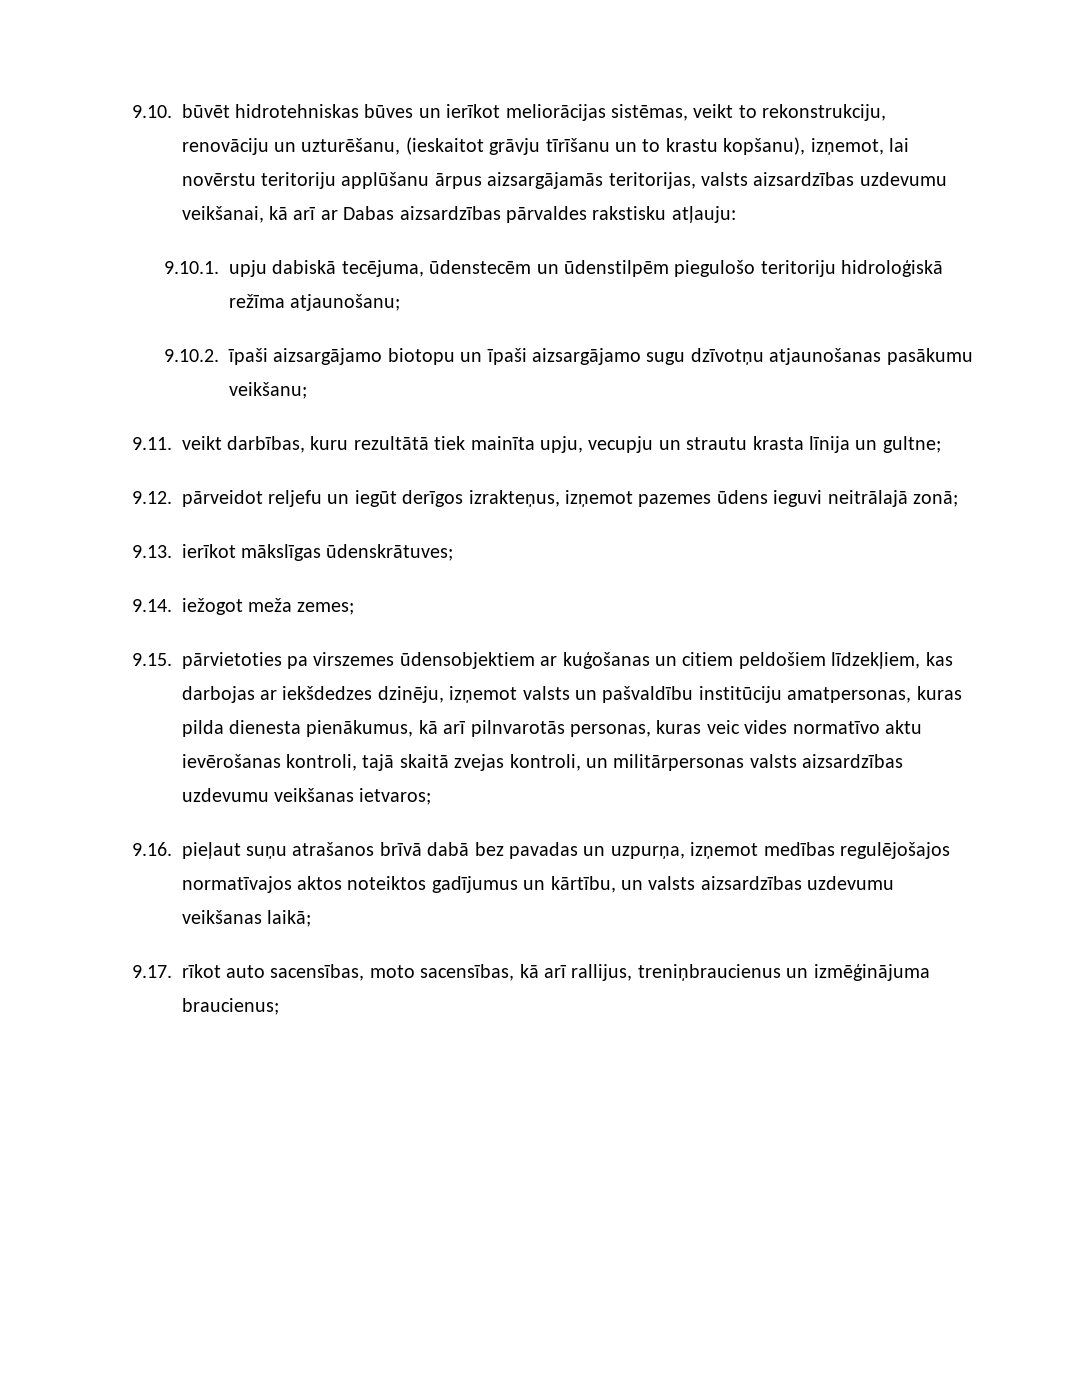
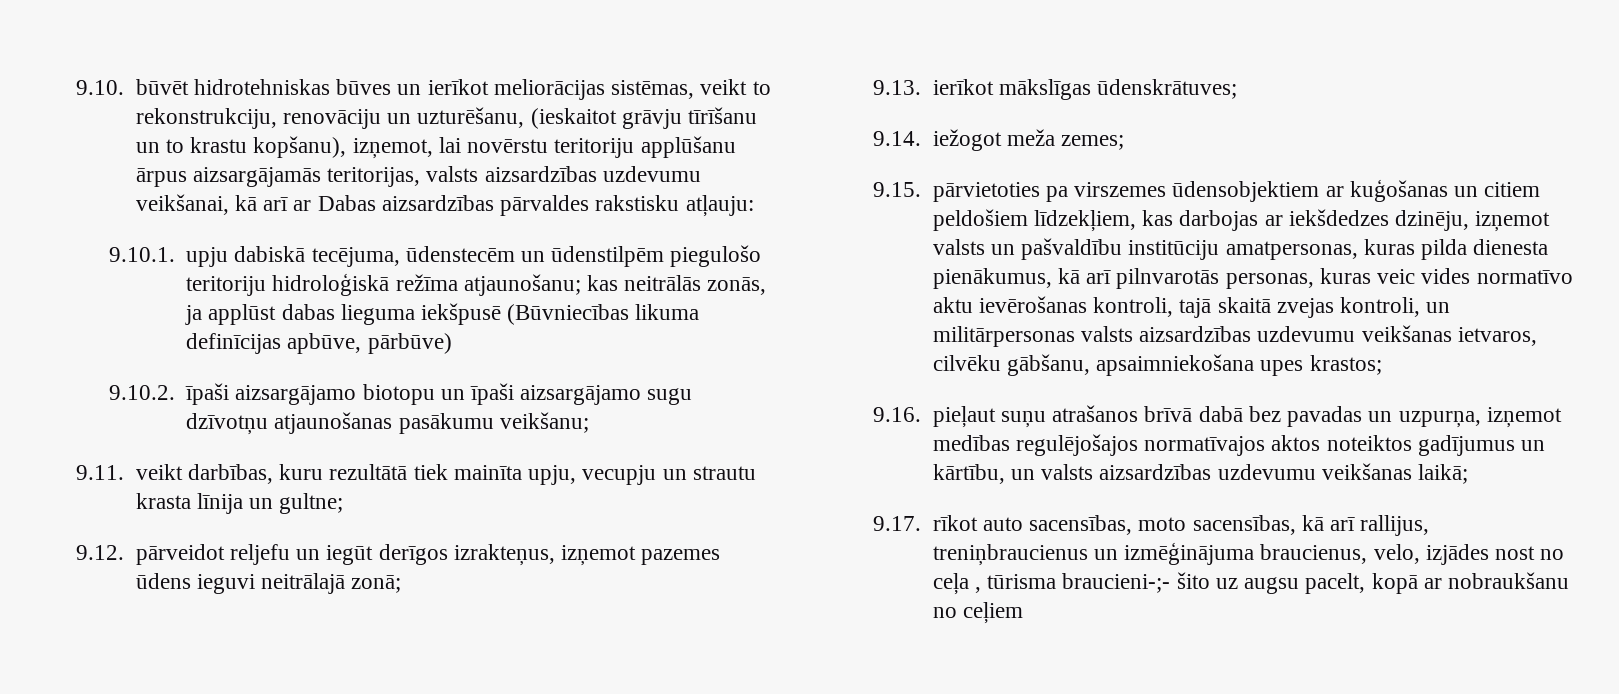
(401, 302) none -> [587,275,767,295] [185,303,700,325] [186,333,452,354] kas neitrālās zonās, ja applūst dabas lieguma iekšpusē (Būvniecības likuma definīcijas apbūve, pārbūve)
[359,788,432,805] ietvaros; -> [1457,327,1537,346] [932,354,1382,376] ietvaros, cilvēku gābšanu, apsaimniekošana upes krastos;
[181,998,279,1015] braucienus; -> [1260,544,1565,565] [932,572,1569,595] [932,602,1024,624] braucienus, velo, izjādes nost no ceļa , tūrisma braucieni-;- šito uz augsu pacelt, kopā ar nobraukšanu no ceļiem

